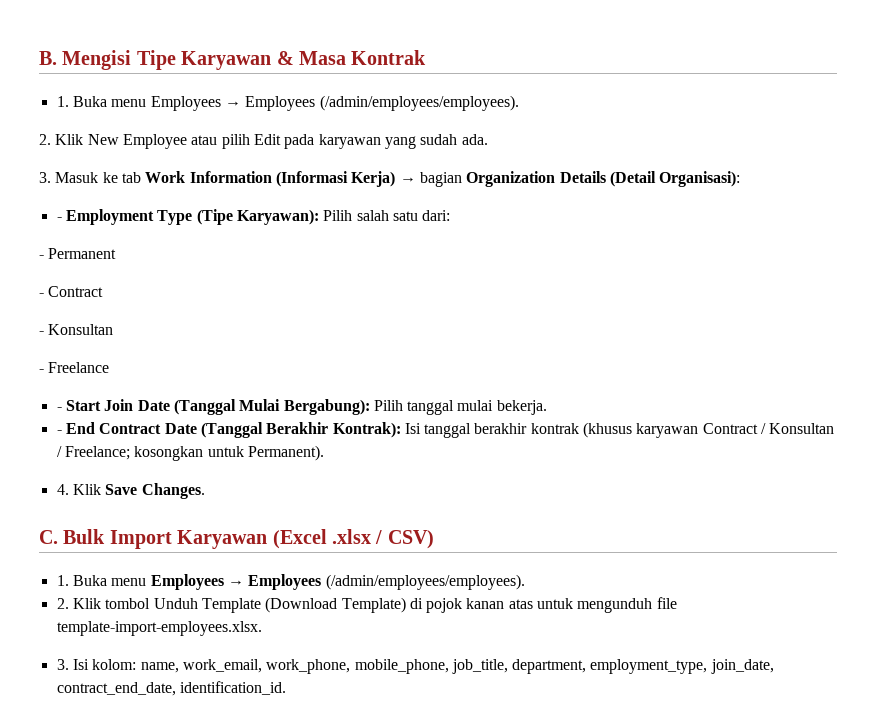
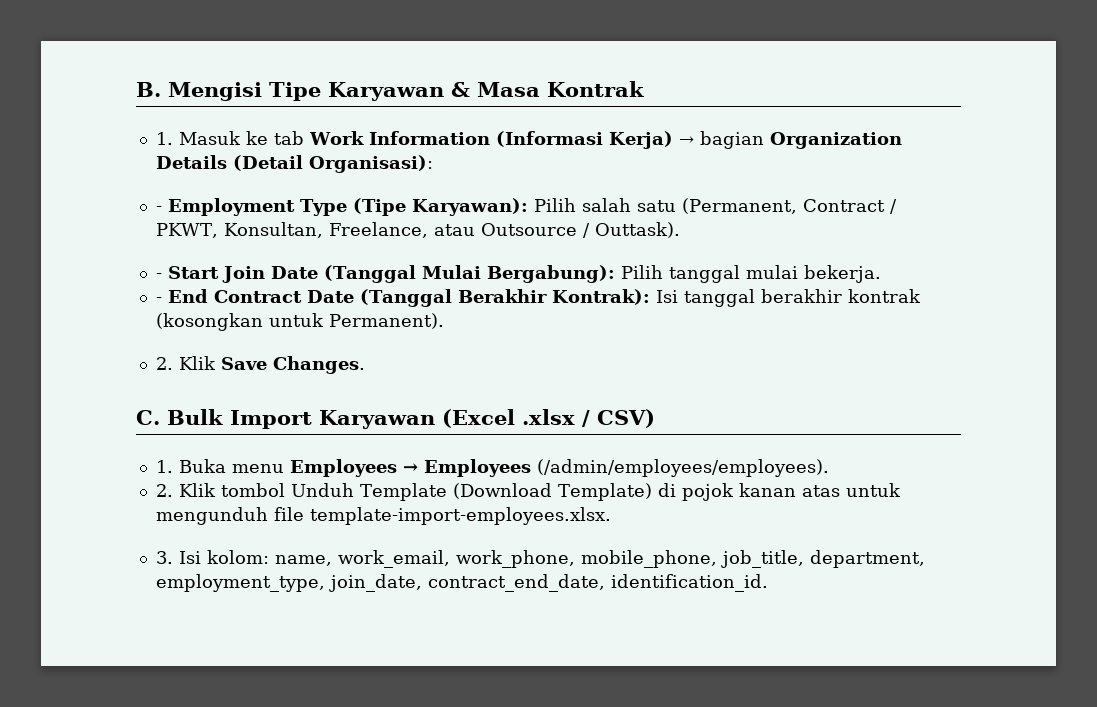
[72,95,519,111] [39,134,488,149] [39,172,51,183] Buka menu Employees → Employees (/admin/employees/employees). // 2. Klik New Employee atau pilih Edit pada karyawan yang sudah ada. // 3. -> (173, 138) none
[422,210,451,221] [39,248,117,259] [39,286,104,297] [39,324,114,335] [39,362,110,373] dari: // - Permanent // - Contract // - Konsultan // - Freelance -> [681,198,897,214] [155,222,680,238] (Permanent, Contract / PKWT, Konsultan, Freelance, atau Outsource / Outtask).
[583,422,835,438] [56,446,204,461] (khusus karyawan Contract / Konsultan / Freelance; kosongkan -> [155,313,263,331] (kosongkan
[56,484,69,495] 4. -> [155,357,173,370] 2.

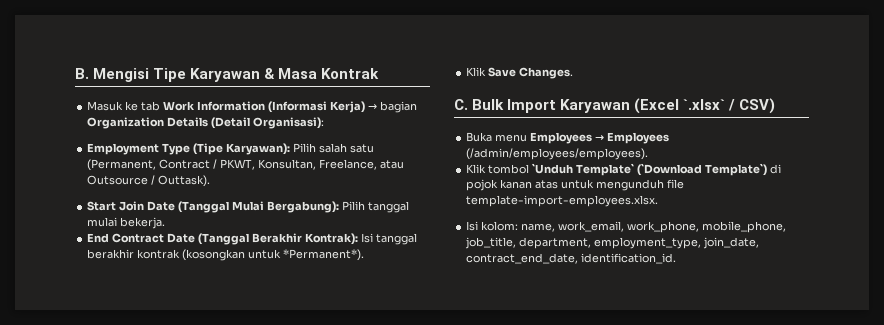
[155,132,173,145] 1. -> (380, 73) none
[155,206,162,212] - -> (325, 123) none
[155,273,162,279] - -> (211, 181) none
[155,297,162,303] - -> (166, 223) none
[328,313,444,329] [155,357,173,370] Permanent). // 2. -> [283,249,365,261] *Permanent*). //
[522,409,575,425] .xlsx -> [683,99,726,110] `.xlsx`
[155,460,173,473] 1. -> (776, 106) none
[155,484,173,497] 2. -> (649, 154) none
[290,483,652,501] Unduh Template (Download Template) -> [532,163,768,176] `Unduh Template` (`Download Template`)
[155,551,173,564] 3. -> (659, 201) none

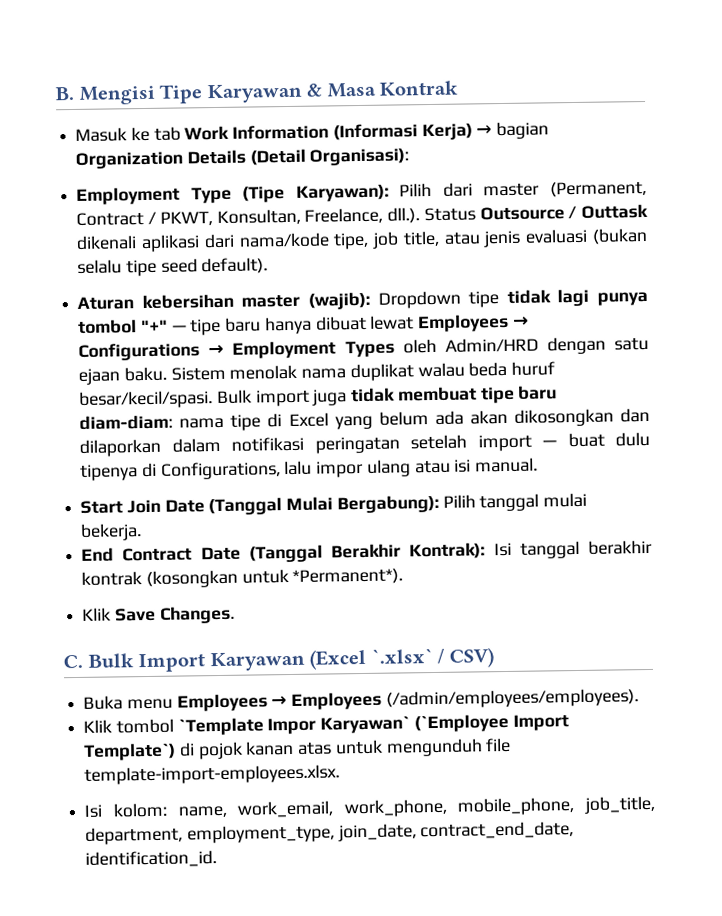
[319,143,375,153] salah satu -> [442,182,540,197] dari master
[380,160,405,169] [87,175,211,187] atau Outsource / Outtask). -> [387,203,648,224] [76,227,648,253] [77,257,269,277] [77,288,648,310] [78,313,529,336] [78,336,649,361] [78,361,556,385] [79,385,558,409] [79,407,650,431] [79,431,650,457] [80,457,539,481] dll.). Status Outsource / Outtask dikenali aplikasi dari nama/kode tipe, job title, atau jenis evaluasi (bukan selalu tipe seed default). // Aturan kebersihan master (wajib): Dropdown tipe tidak lagi punya tombol "+" — tipe baru hanya dibuat lewat Employees → Configurations → Employment Types oleh Admin/HRD dengan satu ejaan baku. Sistem menolak nama duplikat walau beda huruf besar/kecil/spasi. Bulk import juga tidak membuat tipe baru diam-diam: nama tipe di Excel yang belum ada akan dikosongkan dan dilaporkan dalam notifikasi peringatan setelah import — buat dulu tipenya di Configurations, lalu impor ulang atau isi manual.
[532,163,703,176] `Unduh Template` (`Download -> [177,713,569,736] `Template Impor Karyawan` (`Employee Import

